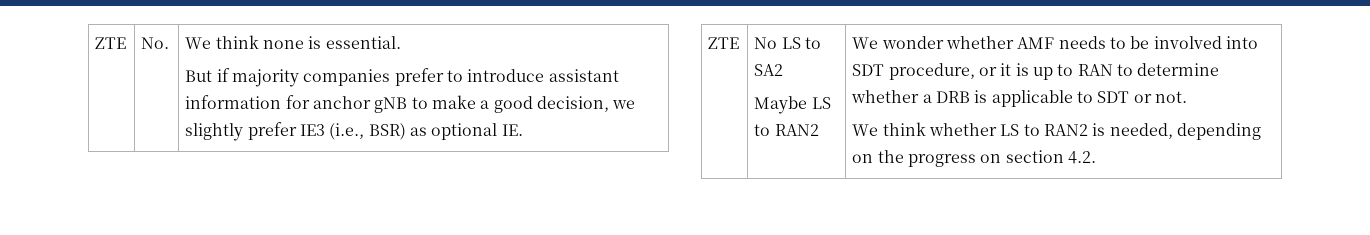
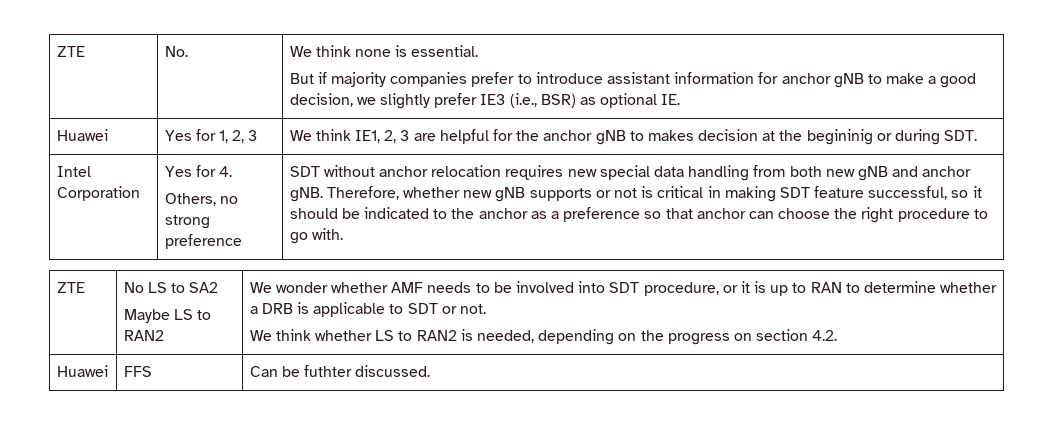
(523, 130) none -> [56,129,108,141] [164,129,258,143] [289,129,978,145] [56,166,91,177] [56,186,140,201] [164,165,233,177] [164,193,238,206] [164,215,210,229] [164,234,242,249] [289,165,972,181] [289,186,982,202] [289,207,988,223] [289,228,343,244] // Huawei | Yes for 1, 2, 3 | We think IE1, 2, 3 are helpful for the anchor gNB to makes decision at the begininig or during SDT. // Intel Corporation | Yes for 4. // Others, no strong preference | SDT without anchor relocation requires new special data handling from both new gNB and anchor gNB. Therefore, whether new gNB supports or not is critical in making SDT feature successful, so it should be indicated to the anchor as a preference so that anchor can choose the right procedure to go with.
(1096, 157) none -> [56,365,108,377] [123,366,152,377] [249,365,431,377] // Huawei | FFS | Can be futhter discussed.

